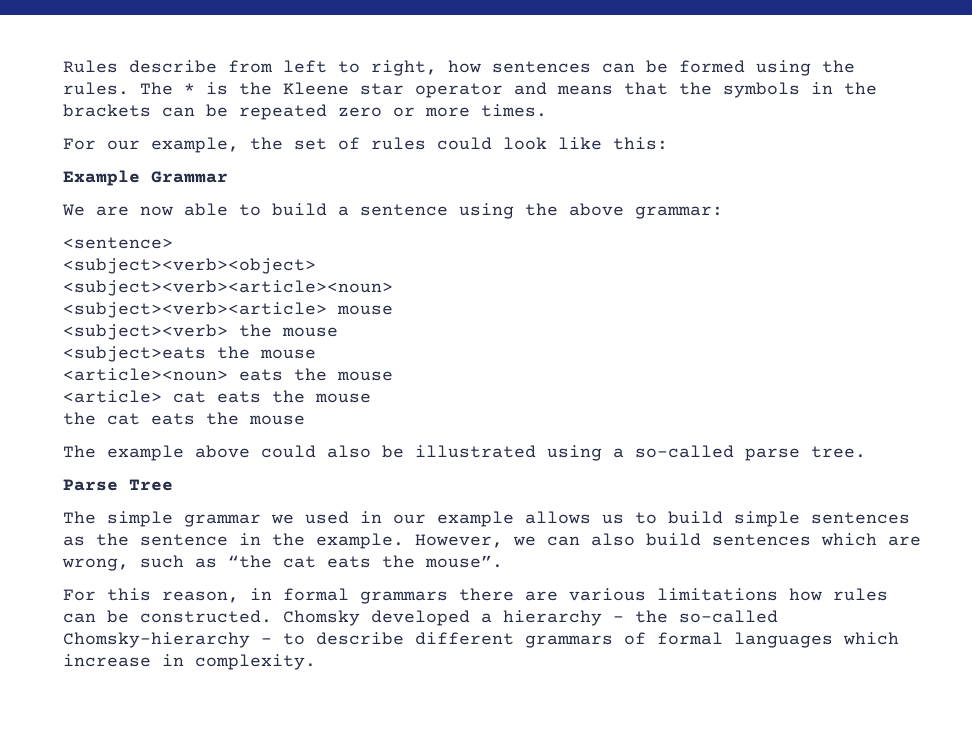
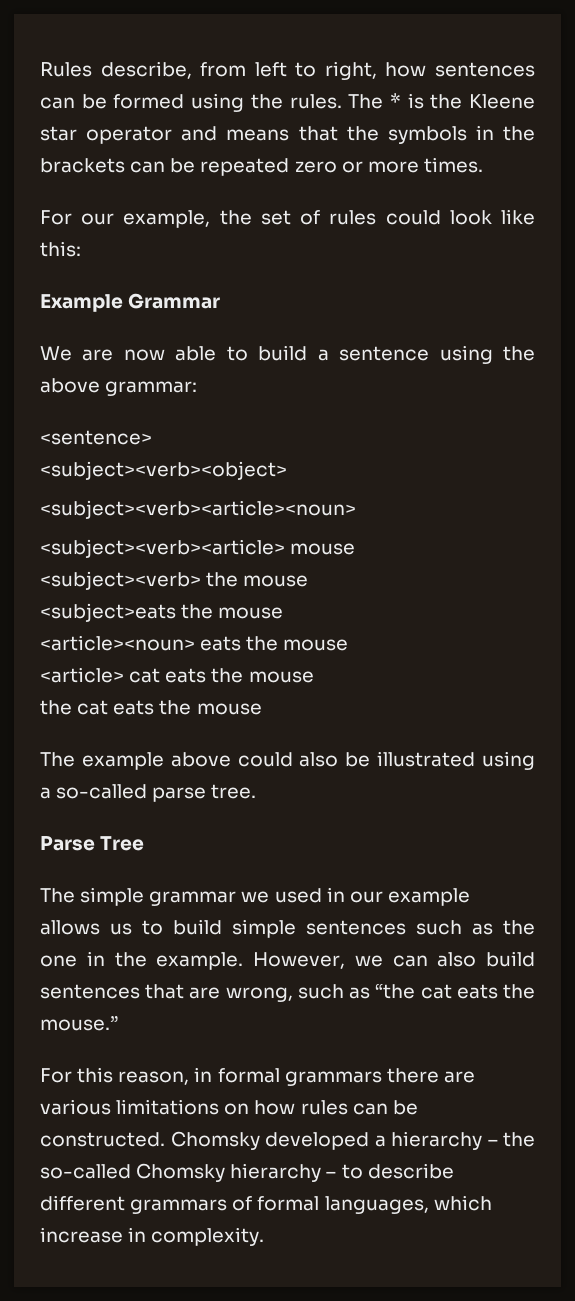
[129,60,217,73] describe -> [100,61,192,79] describe,
(910, 518) none -> [416,920,462,935] such
[140,534,228,546] sentence -> [40,955,77,967] one
[821,533,877,546] which -> [145,984,185,999] that
[425,555,503,568] mouse”. -> [40,1015,118,1031] mouse.”
(778, 594) none -> [224,1103,250,1115] on
[63,632,250,648] Chomsky-hierarchy -> [136,1163,322,1182] Chomsky hierarchy
[734,632,833,648] languages -> [324,1196,429,1214] languages,

